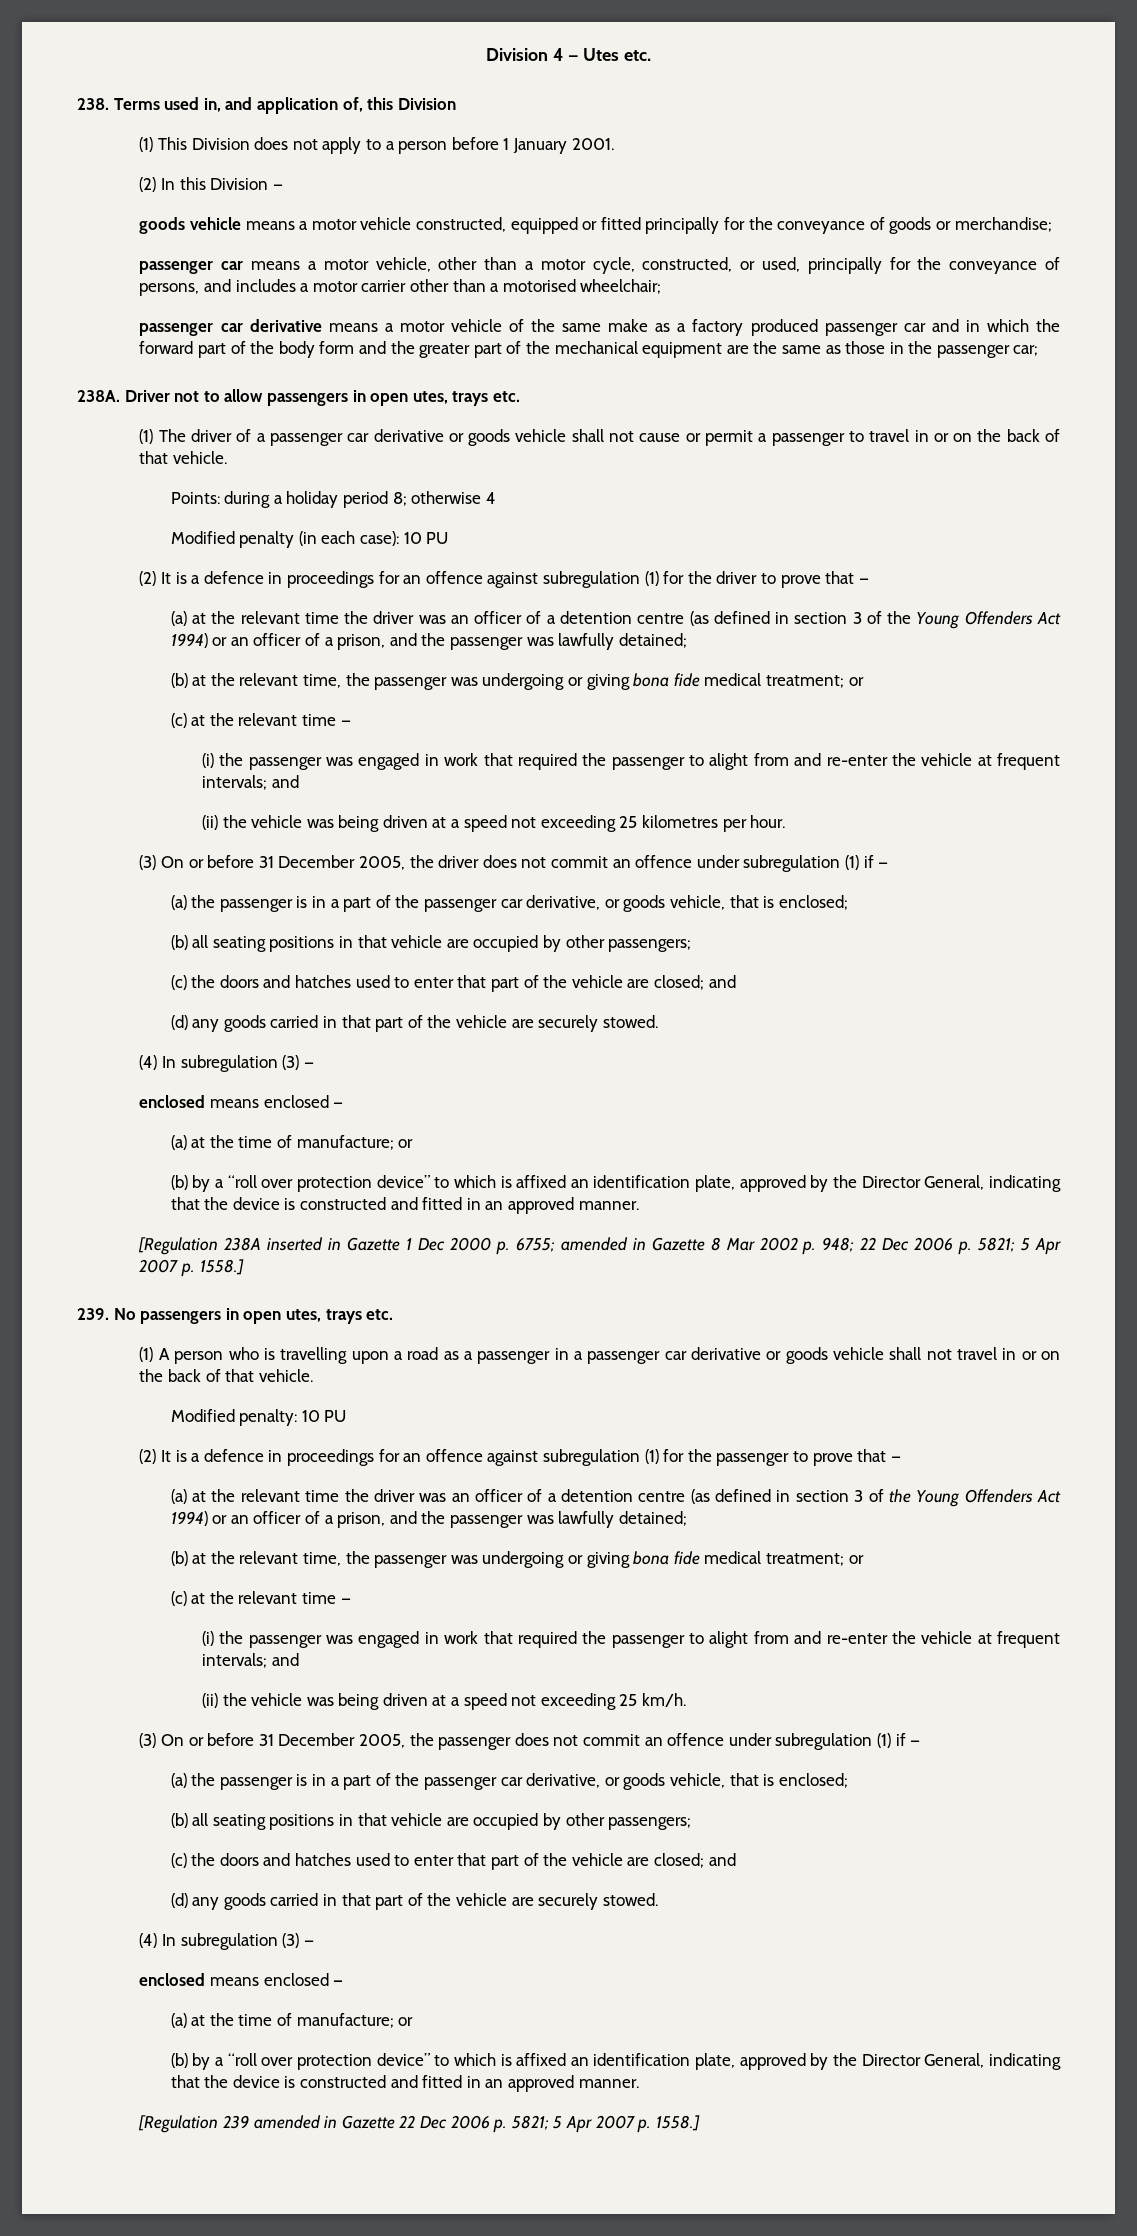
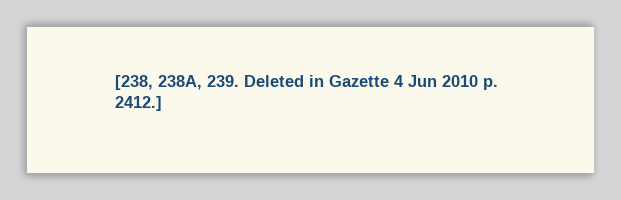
[485,48,652,61] [77,97,456,114] [139,137,614,154] [139,177,283,192] [139,217,1052,234] [139,257,1060,274] [139,279,662,296] [139,319,1060,336] [139,341,1039,358] [77,389,520,406] [139,429,1061,446] [139,451,228,464] [170,491,496,508] [170,531,449,548] [139,571,869,588] [170,611,1061,629] [170,633,687,650] [170,673,864,690] [170,713,351,728] [201,753,1061,770] [201,775,299,790] [201,815,786,832] [139,855,889,872] [170,895,848,912] [170,935,692,952] [170,975,736,992] [170,1015,658,1032] [139,1055,314,1072] [139,1095,344,1108] [170,1135,414,1150] [170,1175,1062,1192] [170,1197,639,1214] [138,1237,1062,1255] [139,1259,244,1277] [77,1308,394,1324] [139,1347,1060,1364] [139,1369,313,1382] [170,1409,347,1426] [139,1449,901,1466] [170,1489,1061,1507] [170,1511,687,1528] [170,1551,864,1568] [170,1591,351,1606] [201,1631,1061,1648] [201,1653,299,1668] [201,1693,687,1710] [139,1733,921,1750] [170,1773,848,1790] [170,1813,692,1830] [170,1853,736,1870] [170,1893,658,1910] [139,1933,314,1950] [139,1973,344,1986] [170,2013,414,2028] [170,2053,1062,2070] [170,2075,639,2092] [138,2115,700,2133] Division 4 — Utes etc. // 238. Terms used in, and application of, this Division // (1) This Division does not apply to a person before 1 January 2001. // (2) In this Division — // goods vehicle means a motor vehicle constructed, equipped or fitted principally for the conveyance of goods or merchandise; // passenger car means a motor vehicle, other than a motor cycle, constructed, or used, principally for the conveyance of persons, and includes a motor carrier other than a motorised wheelchair; // passenger car derivative means a motor vehicle of the same make as a factory produced passenger car and in which the forward part of the body form and the greater part of the mechanical equipment are the same as those in the passenger car; // 238A. Driver not to allow passengers in open utes, trays etc. // (1) The driver of a passenger car derivative or goods vehicle shall not cause or permit a passenger to travel in or on the back of that vehicle. // Points: during a holiday period 8; otherwise 4 // Modified penalty (in each case): 10 PU // (2) It is a defence in proceedings for an offence against subregulation (1) for the driver to prove that — // (a) at the relevant time the driver was an officer of a detention centre (as defined in section 3 of the Young Offenders Act 1994) or an officer of a prison, and the passenger was lawfully detained; // (b) at the relevant time, the passenger was undergoing or giving bona fide medical treatment; or // (c) at the relevant time — // (i) the passenger was engaged in work that required the passenger to alight from and re-enter the vehicle at frequent intervals; and // (ii) the vehicle was being driven at a speed not exceeding 25 kilometres per hour. // (3) On or before 31 December 2005, the driver does not commit an offence under subregulation (1) if — // (a) the passenger is in a part of the passenger car derivative, or goods vehicle, that is enclosed; // (b) all seating positions in that vehicle are occupied by other passengers; // (c) the doors and hatches used to enter that part of the vehicle are closed; and // (d) any goods carried in that part of the vehicle are securely stowed. // (4) In subregulation (3) — // enclosed means enclosed — // (a) at the time of manufacture; or // (b) by a “roll over protection device” to which is affixed an identification plate, approved by the Director General, indicating that the device is constructed and fitted in an approved manner. // [Regulation 238A inserted in Gazette 1 Dec 2000 p. 6755; amended in Gazette 8 Mar 2002 p. 948; 22 Dec 2006 p. 5821; 5 Apr 2007 p. 1558.] // 239. No passengers in open utes, trays etc. // (1) A person who is travelling upon a road as a passenger in a passenger car derivative or goods vehicle shall not travel in or on the back of that vehicle. // Modified penalty: 10 PU // (2) It is a defence in proceedings for an offence against subregulation (1) for the passenger to prove that — // (a) at the relevant time the driver was an officer of a detention centre (as defined in section 3 of the Young Offenders Act 1994) or an officer of a prison, and the passenger was lawfully detained; // (b) at the relevant time, the passenger was undergoing or giving bona fide medical treatment; or // (c) at the relevant time — // (i) the passenger was engaged in work that required the passenger to alight from and re-enter the vehicle at frequent intervals; and // (ii) the vehicle was being driven at a speed not exceeding 25 km/h. // (3) On or before 31 December 2005, the passenger does not commit an offence under subregulation (1) if — // (a) the passenger is in a part of the passenger car derivative, or goods vehicle, that is enclosed; // (b) all seating positions in that vehicle are occupied by other passengers; // (c) the doors and hatches used to enter that part of the vehicle are closed; and // (d) any goods carried in that part of the vehicle are securely stowed. // (4) In subregulation (3) — // enclosed means enclosed — // (a) at the time of manufacture; or // (b) by a “roll over protection device” to which is affixed an identification plate, approved by the Director General, indicating that the device is constructed and fitted in an approved manner. // [Regulation 239 amended in Gazette 22 Dec 2006 p. 5821; 5 Apr 2007 p. 1558.] -> [115,75,498,90] [115,96,162,111] [238, 238A, 239. Deleted in Gazette 4 Jun 2010 p. 2412.]

